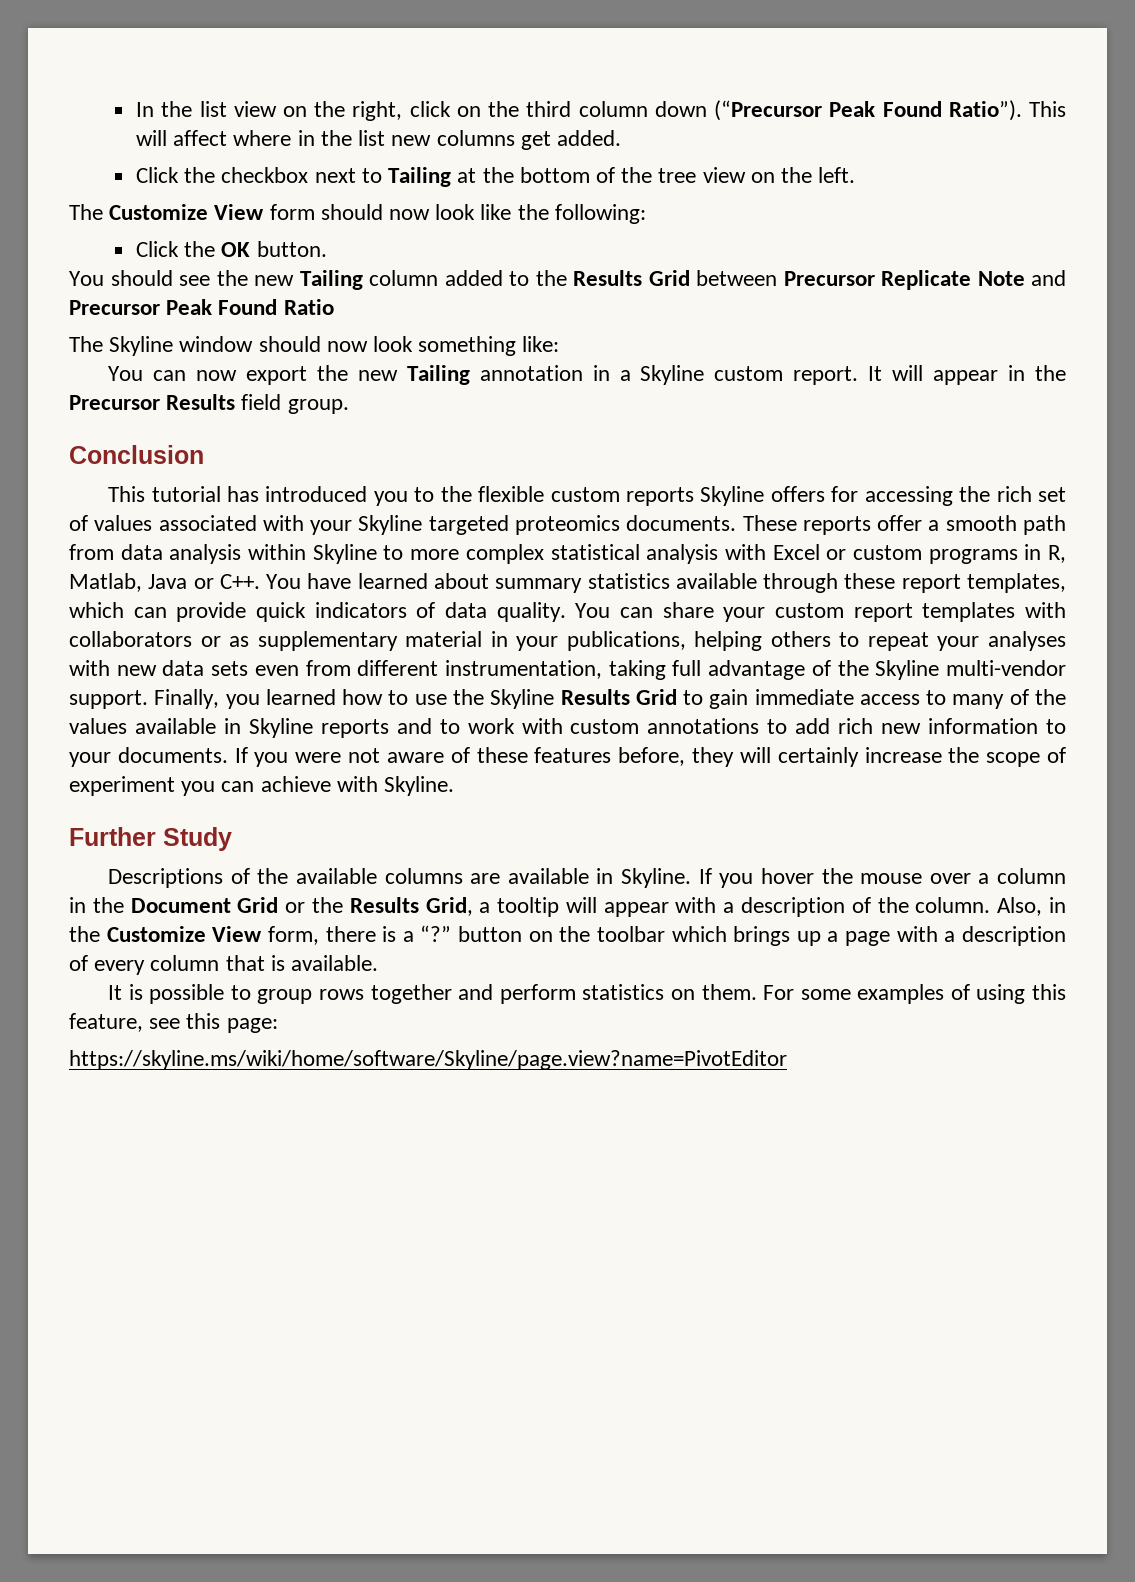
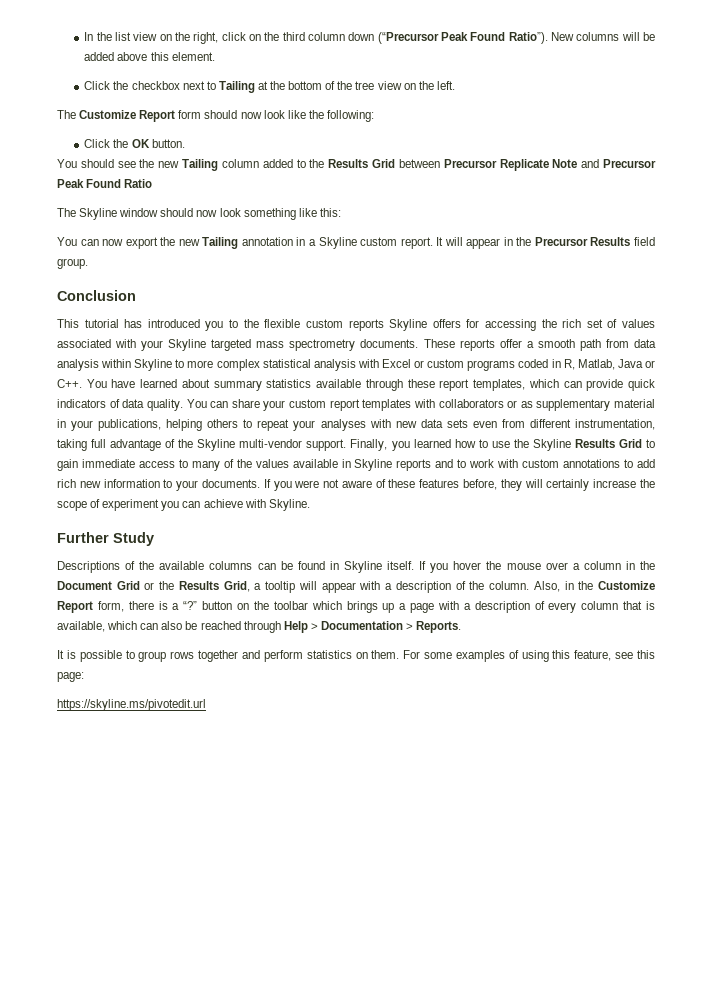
[1029,101,1066,117] [136,130,621,150] This will affect where in the list new columns get added. -> [550,32,655,41] [84,52,215,61] New columns will be added above this element.
[214,204,265,220] View -> [139,110,176,122] Report
[522,336,560,352] like: -> [298,208,341,217] like this:
[515,515,620,535] proteomics -> [256,339,356,351] mass spectrometry
(1018, 556) none -> [518,359,549,368] coded
[470,868,692,888] are available in Skyline. -> [257,561,414,573] can be found in Skyline itself.
[212,926,263,942] View -> [57,601,93,613] Report
[291,955,379,971] available. -> [57,621,462,633] available, which can also be reached through Help > Documentation > Reports.
[69,1050,787,1070] https://skyline.ms/wiki/home/software/Skyline/page.view?name=PivotEditor -> [57,699,206,711] https://skyline.ms/pivotedit.url

